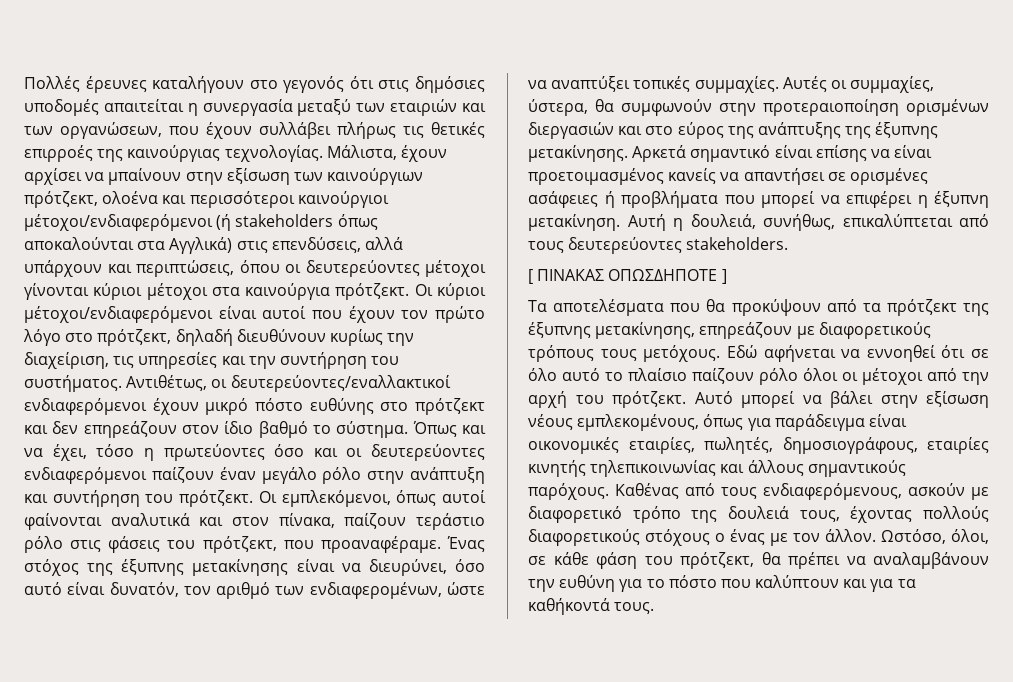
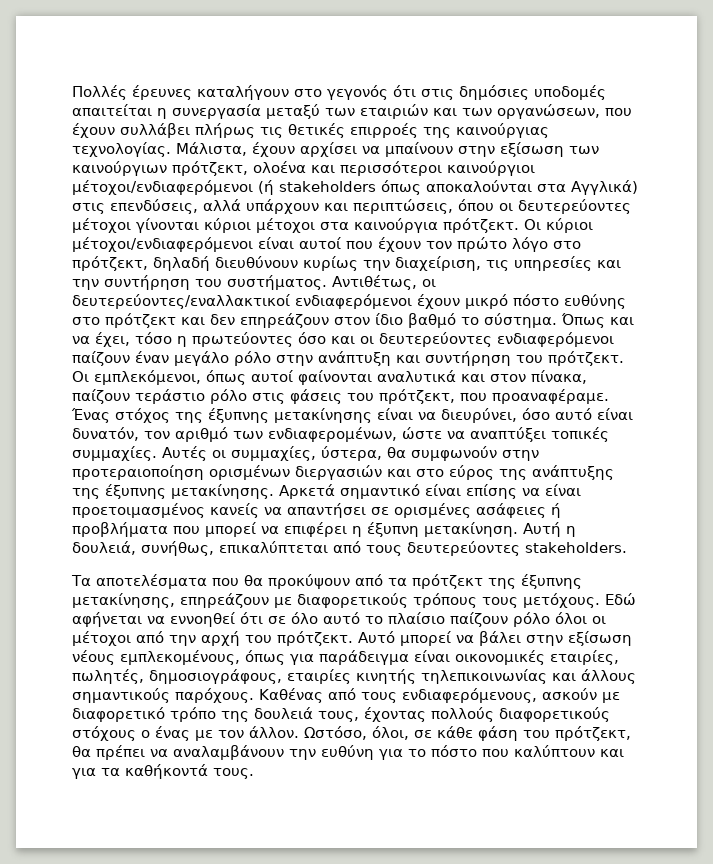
[528,269,727,284] // [ ΠΙΝΑΚΑΣ ΟΠΩΣΔΗΠΟΤΕ ] -> (627, 547) none

